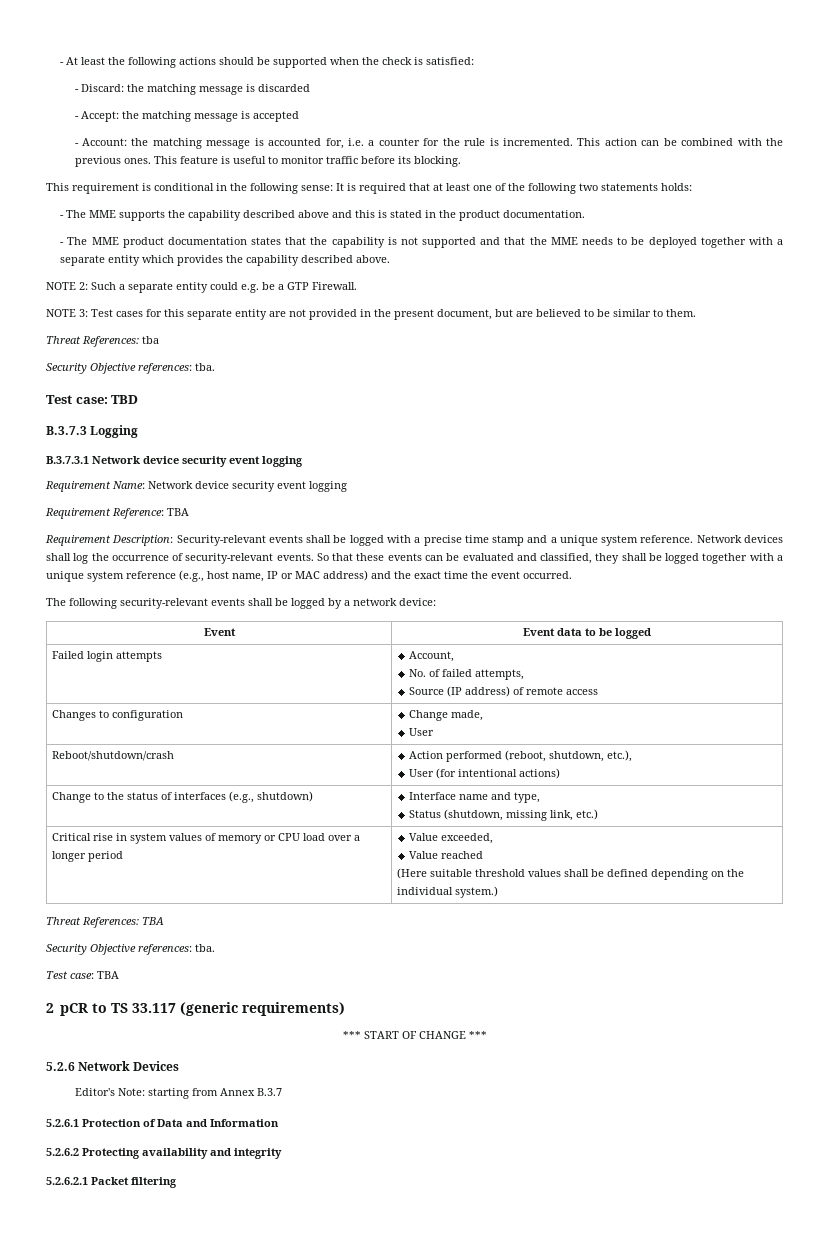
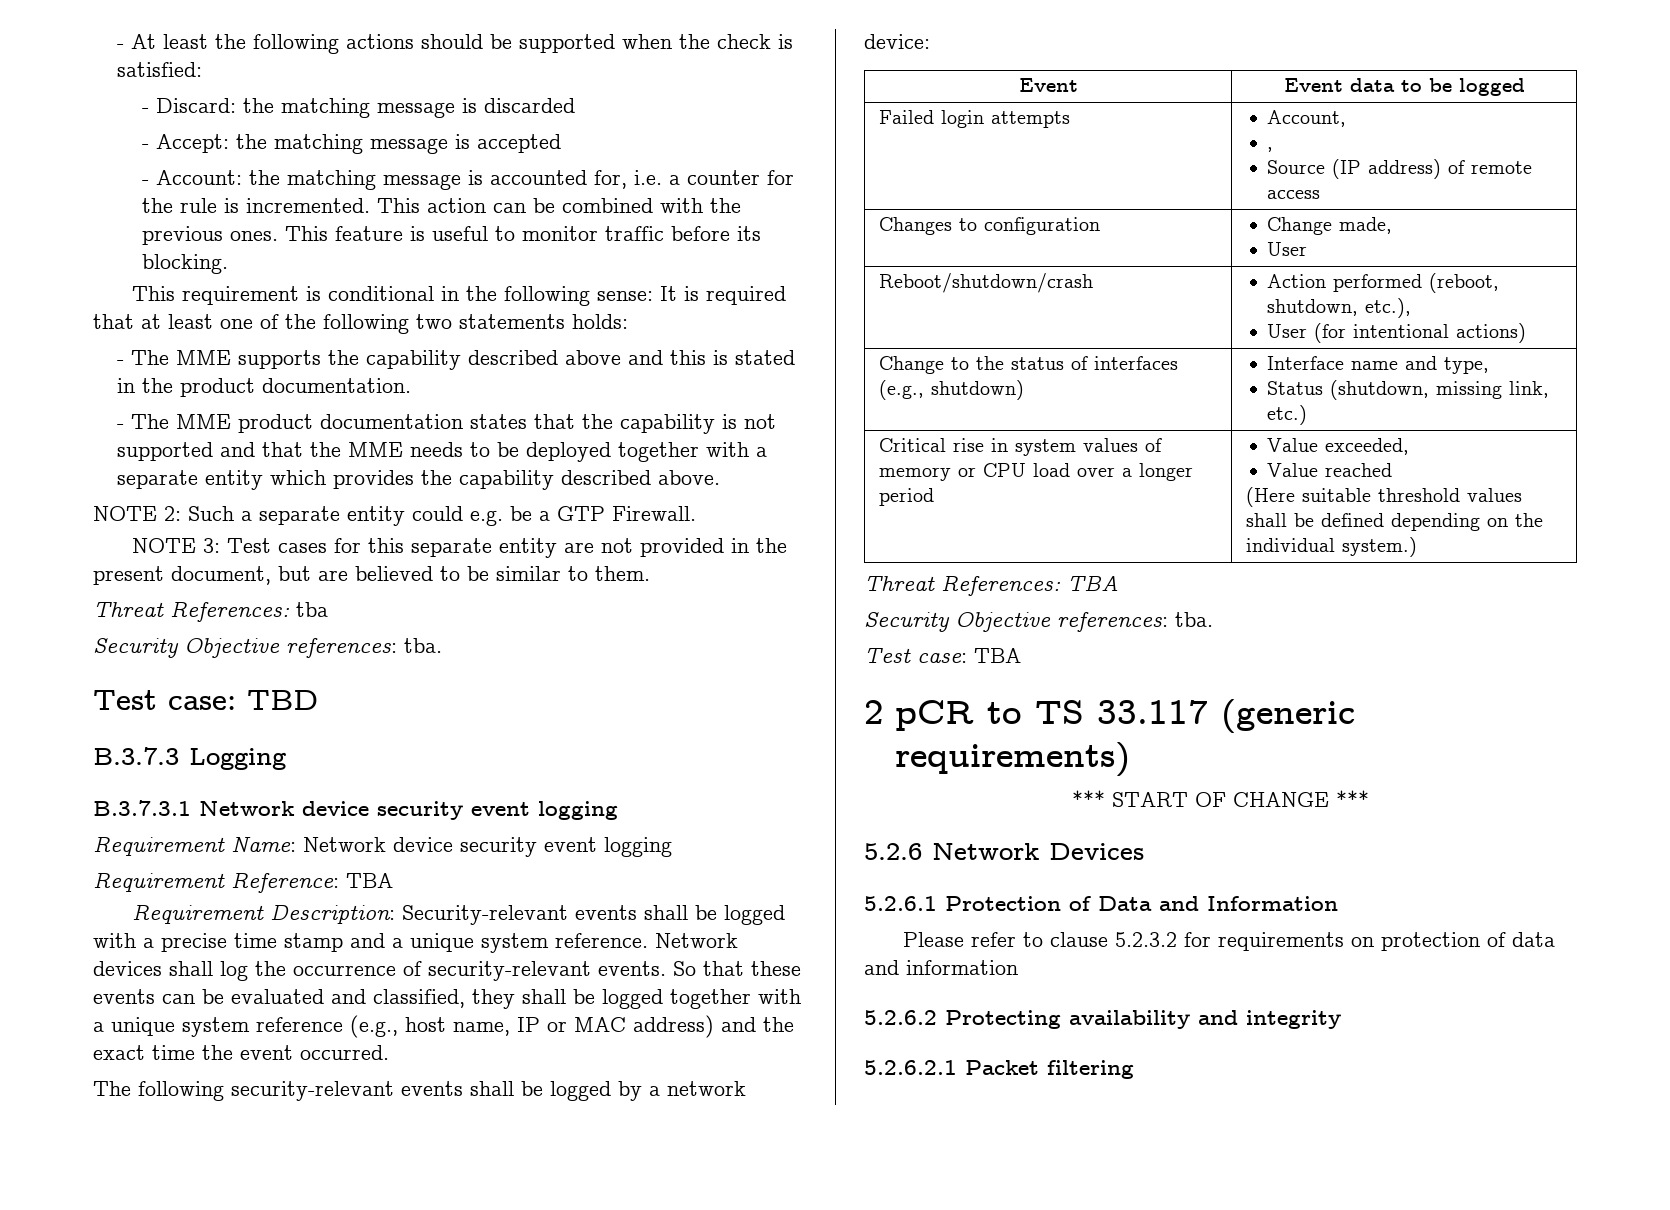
[408,669,524,680] No. of failed attempts, -> [1267,147,1274,152] ,
[74,1088,282,1099] // Editor's Note: starting from Annex B.3.7 -> (1144, 851) none
(279, 1123) none -> [903,932,1556,951] [864,960,1018,975] // Please refer to clause 5.2.3.2 for requirements on protection of data and information

